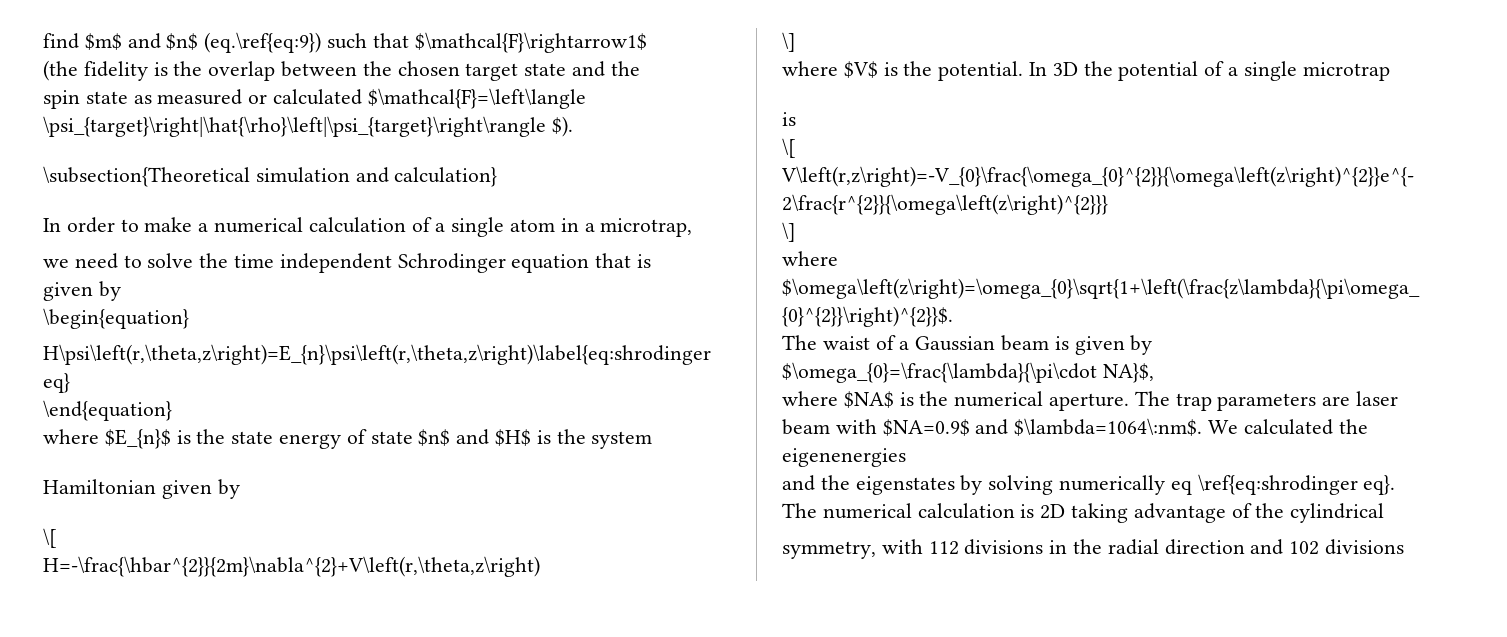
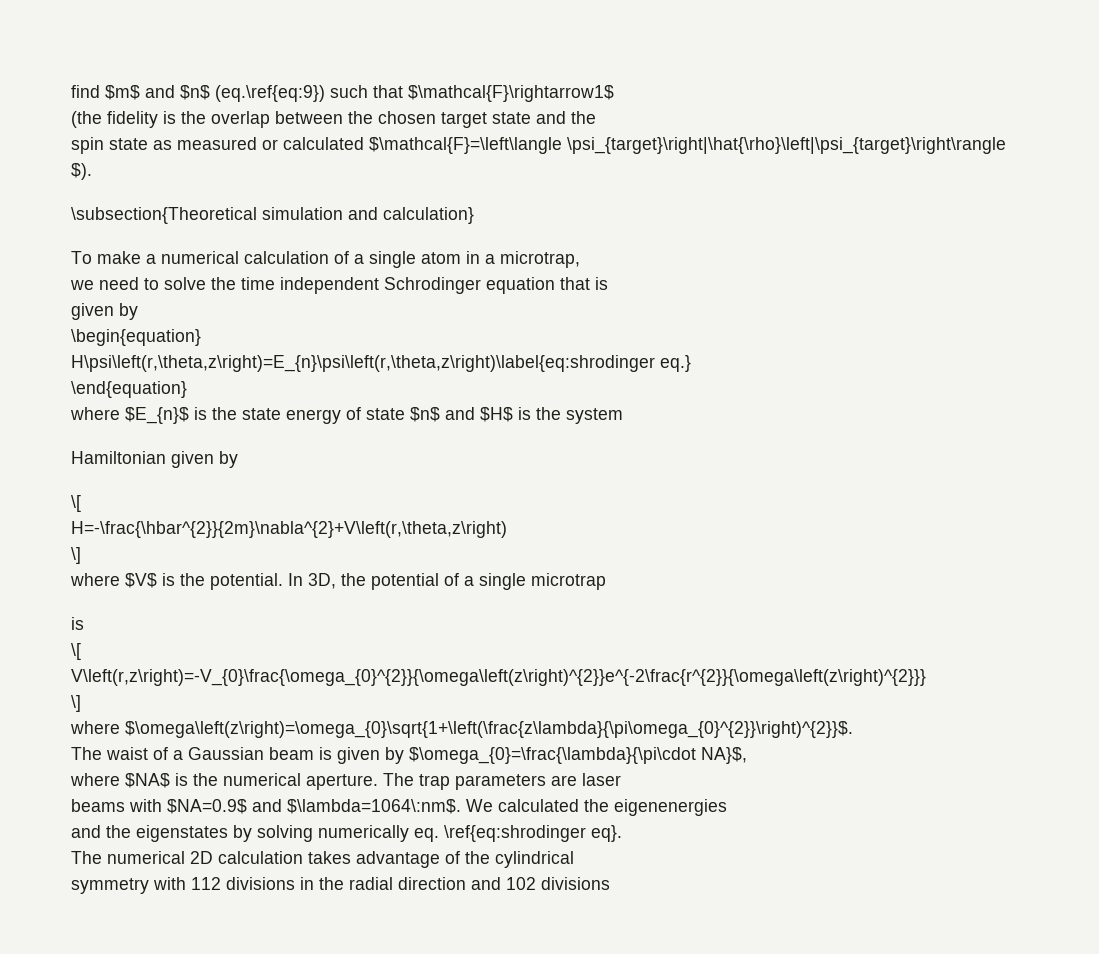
[43,217,139,233] In order to -> [71,251,92,264] To
[43,373,70,393] eq} -> [660,355,691,372] eq.}
[1052,62,1078,76] 3D -> [308,573,336,589] 3D,
[782,419,830,435] beam -> [71,799,125,812] beams
[1170,480,1192,495] eq -> [414,828,439,842] eq.
[917,503,1129,523] calculation is 2D taking -> [190,851,351,864] 2D calculation takes
[782,541,876,559] symmetry, -> [71,878,149,894] symmetry

